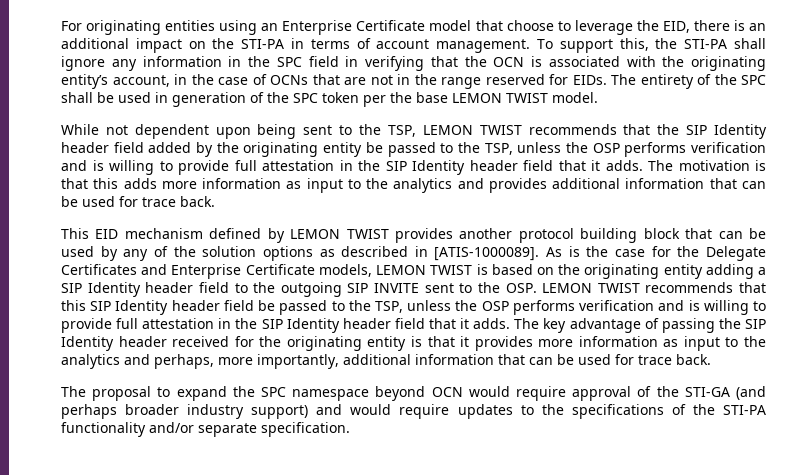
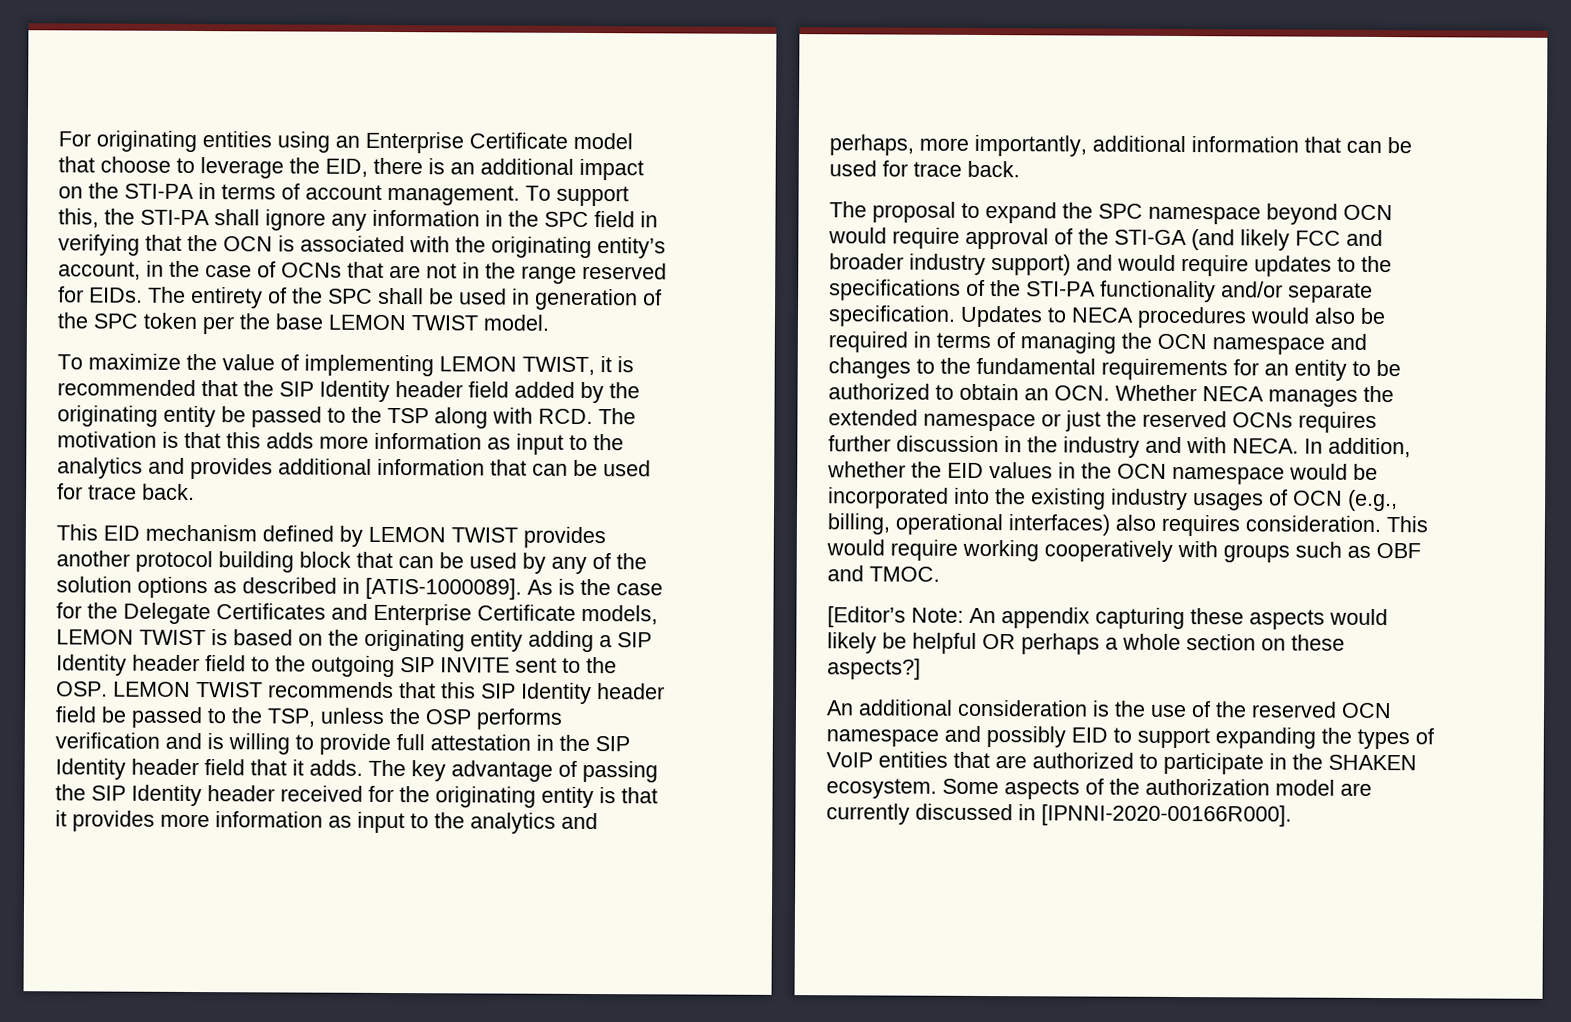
[61,124,617,139] While not dependent upon being sent to the TSP, LEMON TWIST recommends -> [57,353,634,377] [57,379,196,397] To maximize the value of implementing LEMON TWIST, it is recommended
[484,142,766,157] [61,160,643,175] TSP, unless the OSP performs verification and is willing to provide full attestation in the SIP Identity header field that it adds. -> [387,407,593,429] TSP along with RCD.
[61,404,117,419] perhaps -> [1240,229,1383,251] likely FCC and
(350, 429) none -> [960,305,1386,329] [828,331,1367,355] [828,357,1401,381] [828,383,1394,407] [828,409,1377,433] [828,435,1411,458] [827,461,1378,485] [828,487,1398,512] [827,513,1428,537] [826,539,1421,563] [827,565,940,582] [827,606,1388,630] [827,632,1345,655] [827,658,921,680] [826,699,1392,719] [826,725,1434,750] [826,751,1417,775] [826,778,1372,800] [826,803,1292,827] Updates to NECA procedures would also be required in terms of managing the OCN namespace and changes to the fundamental requirements for an entity to be authorized to obtain an OCN. Whether NECA manages the extended namespace or just the reserved OCNs requires further discussion in the industry and with NECA. In addition, whether the EID values in the OCN namespace would be incorporated into the existing industry usages of OCN (e.g., billing, operational interfaces) also requires consideration. This would require working cooperatively with groups such as OBF and TMOC. // [Editor’s Note: An appendix capturing these aspects would likely be helpful OR perhaps a whole section on these aspects?] // An additional consideration is the use of the reserved OCN namespace and possibly EID to support expanding the types of VoIP entities that are authorized to participate in the SHAKEN ecosystem. Some aspects of the authorization model are currently discussed in [IPNNI-2020-00166R000].

